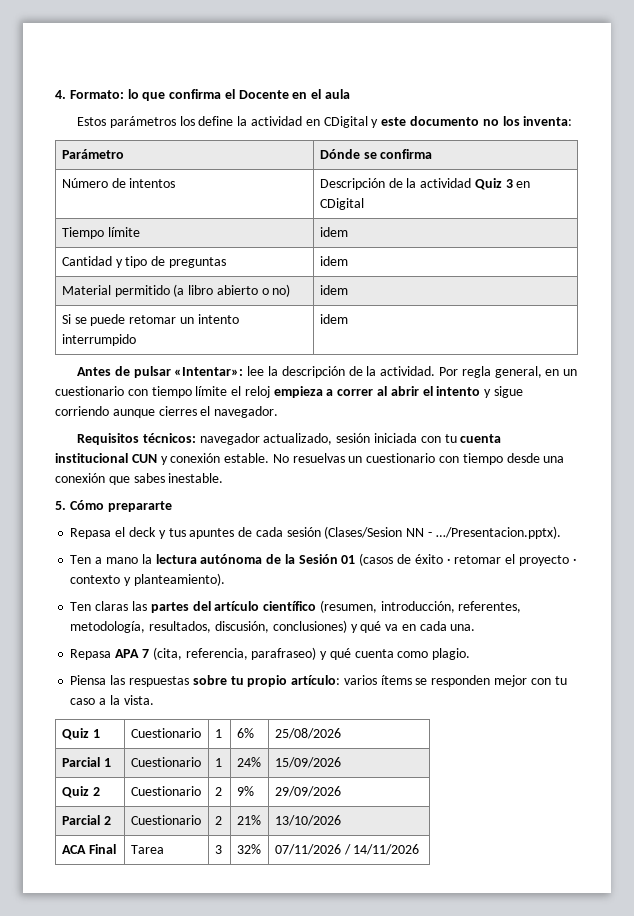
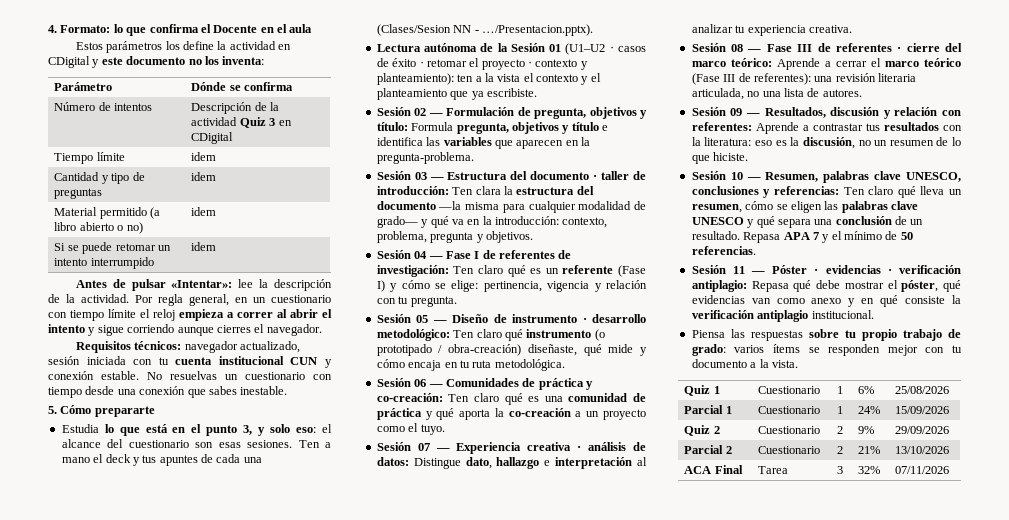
[70,528,112,539] Repasa -> [61,424,333,436] [61,439,332,448] [61,457,90,463] Estudia lo que está en el punto 3, y solo eso: el alcance del cuestionario son esas sesiones. Ten a mano
[286,527,321,537] sesión -> [243,457,262,463] una
[70,554,197,564] Ten a mano la lectura -> [376,44,421,52] Lectura
[359,553,394,566] (casos -> [565,43,646,55] (U1–U2 · casos
[133,573,225,586] [70,600,522,613] [70,620,476,633] [70,647,471,660] planteamiento). // Ten claras las partes del artículo científico (resumen, introducción, referentes, metodología, resultados, discusión, conclusiones) y qué va en cada una. // Repasa APA 7 (cita, referencia, parafraseo) y qué cuenta como plagio. -> [376,73,601,85] [376,88,537,100] [376,107,647,119] [376,122,608,134] [376,137,590,149] [376,152,474,164] [376,171,646,180] [376,186,594,195] [376,201,646,213] [376,216,608,228] [376,231,533,243] [376,250,572,259] [376,265,646,277] [376,280,647,292] [376,296,457,307] [376,314,646,323] [376,329,605,341] [376,344,647,356] [376,359,565,371] [376,378,593,390] [376,393,646,405] [376,408,646,420] [376,423,445,435] [376,442,646,454] [376,457,647,469] [691,24,852,36] [691,43,962,52] [691,58,961,70] [691,73,916,85] [691,88,862,100] [691,107,961,119] [691,122,962,134] [691,137,961,149] [691,152,749,164] [691,171,961,183] [691,186,962,198] [691,201,918,213] [691,216,924,228] [691,231,913,243] [691,246,756,255] [691,265,961,274] [691,280,961,292] [691,295,961,307] [691,310,874,322] planteamiento): ten a la vista el contexto y el planteamiento que ya escribiste. // Sesión 02 — Formulación de pregunta, objetivos y título: Formula pregunta, objetivos y título e identifica las variables que aparecen en la pregunta-problema. // Sesión 03 — Estructura del documento · taller de introducción: Ten clara la estructura del documento —la misma para cualquier modalidad de grado— y qué va en la introducción: contexto, problema, pregunta y objetivos. // Sesión 04 — Fase I de referentes de investigación: Ten claro qué es un referente (Fase I) y cómo se elige: pertinencia, vigencia y relación con tu pregunta. // Sesión 05 — Diseño de instrumento · desarrollo metodológico: Ten claro qué instrumento (o prototipado / obra-creación) diseñaste, qué mide y cómo encaja en tu ruta metodológica. // Sesión 06 — Comunidades de práctica y co-creación: Ten claro qué es una comunidad de práctica y qué aporta la co-creación a un proyecto como el tuyo. // Sesión 07 — Experiencia creativa · análisis de datos: Distingue dato, hallazgo e interpretación al analizar tu experiencia creativa. // Sesión 08 — Fase III de referentes · cierre del marco teórico: Aprende a cerrar el marco teórico (Fase III de referentes): una revisión literaria articulada, no una lista de autores. // Sesión 09 — Resultados, discusión y relación con referentes: Aprende a contrastar tus resultados con la literatura: eso es la discusión, no un resumen de lo que hiciste. // Sesión 10 — Resumen, palabras clave UNESCO, conclusiones y referencias: Ten claro qué lleva un resumen, cómo se eligen las palabras clave UNESCO y qué separa una conclusión de un resultado. Repasa APA 7 y el mínimo de 50 referencias. // Sesión 11 — Póster · evidencias · verificación antiplagio: Repasa qué debe mostrar el póster, qué evidencias van como anexo y en qué consiste la verificación antiplagio institucional.
[291,675,341,685] artículo: -> [902,329,961,341] [691,344,726,356] trabajo de grado:
[70,698,96,705] caso -> [691,359,747,368] documento
[343,844,420,855] / 14/11/2026 -> (950, 470) none

